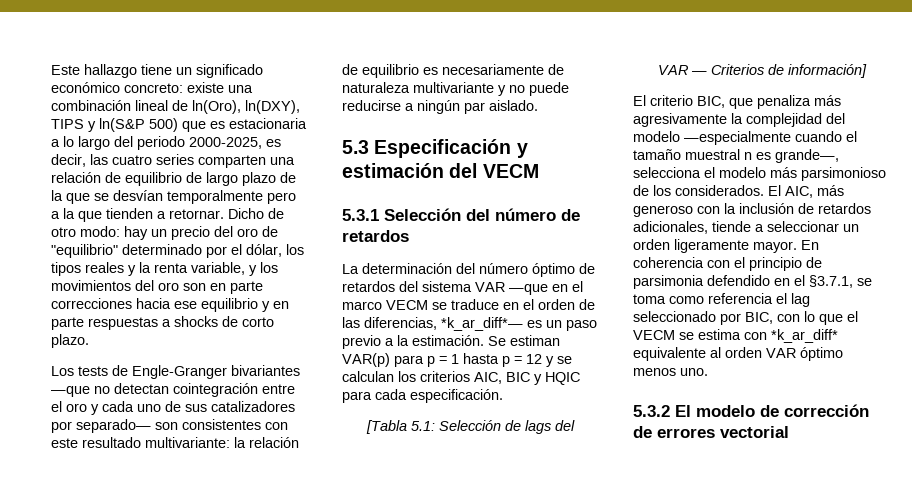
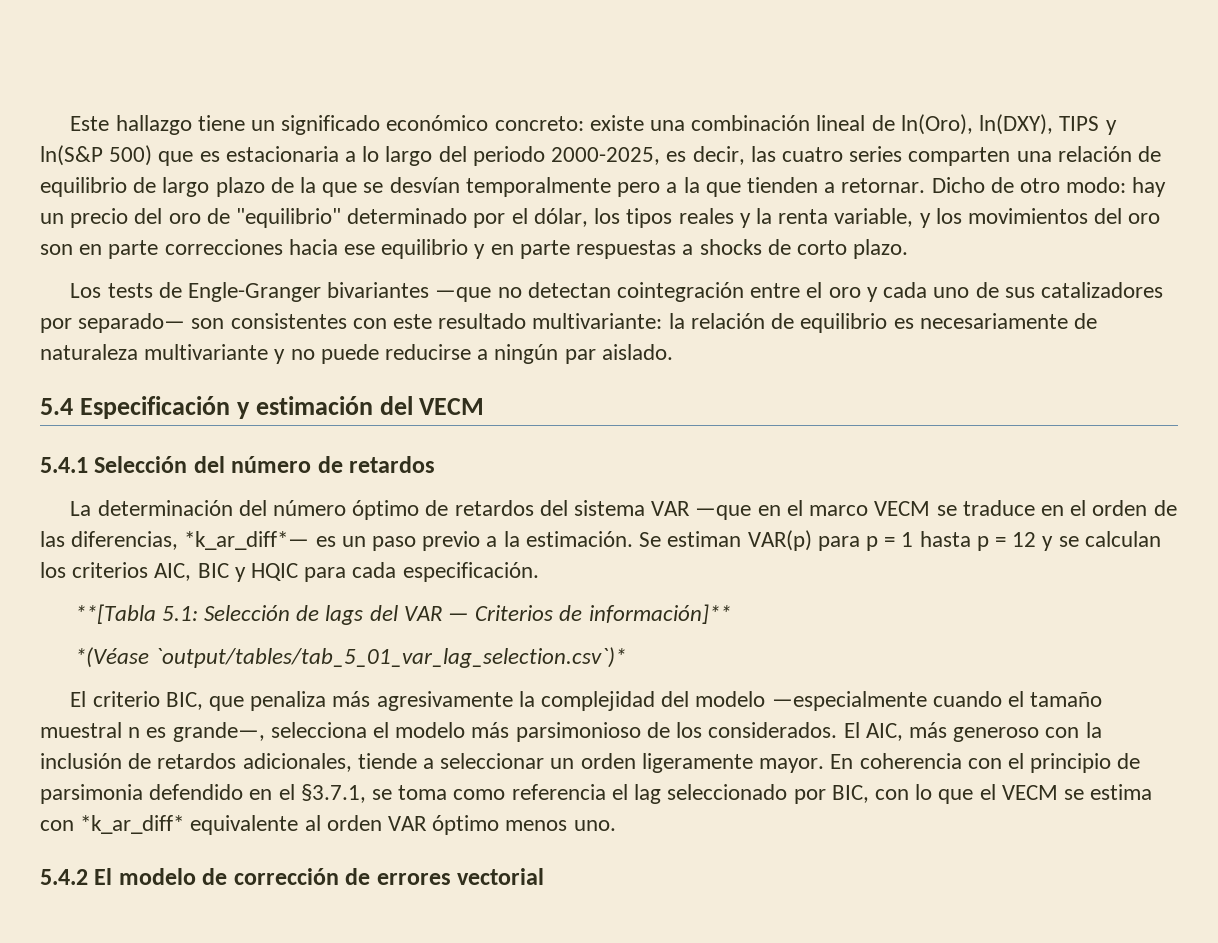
[342,140,369,154] 5.3 -> [40,398,73,415] 5.4
[342,209,379,221] 5.3.1 -> [40,457,88,473] 5.4.1
[366,420,408,434] [Tabla -> [74,604,156,624] **[Tabla
[788,64,868,78] información] -> [588,604,731,624] [74,647,626,668] información]** // *(Véase `output/tables/tab_5_01_var_lag_selection.csv`)*
[633,405,670,417] 5.3.2 -> [40,869,88,885] 5.4.2

